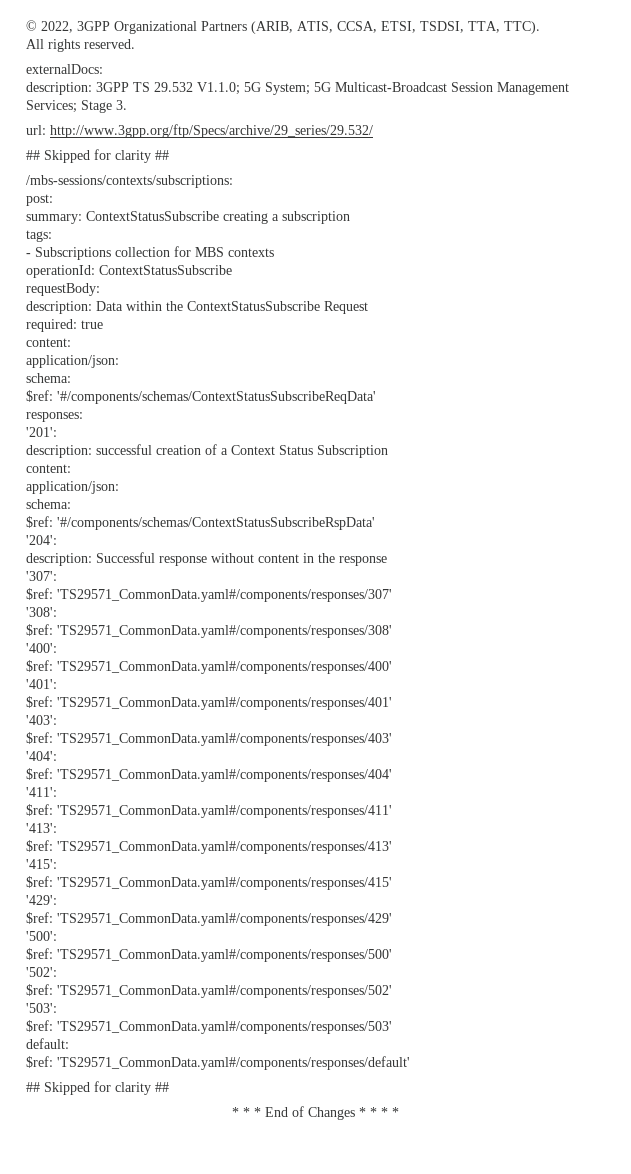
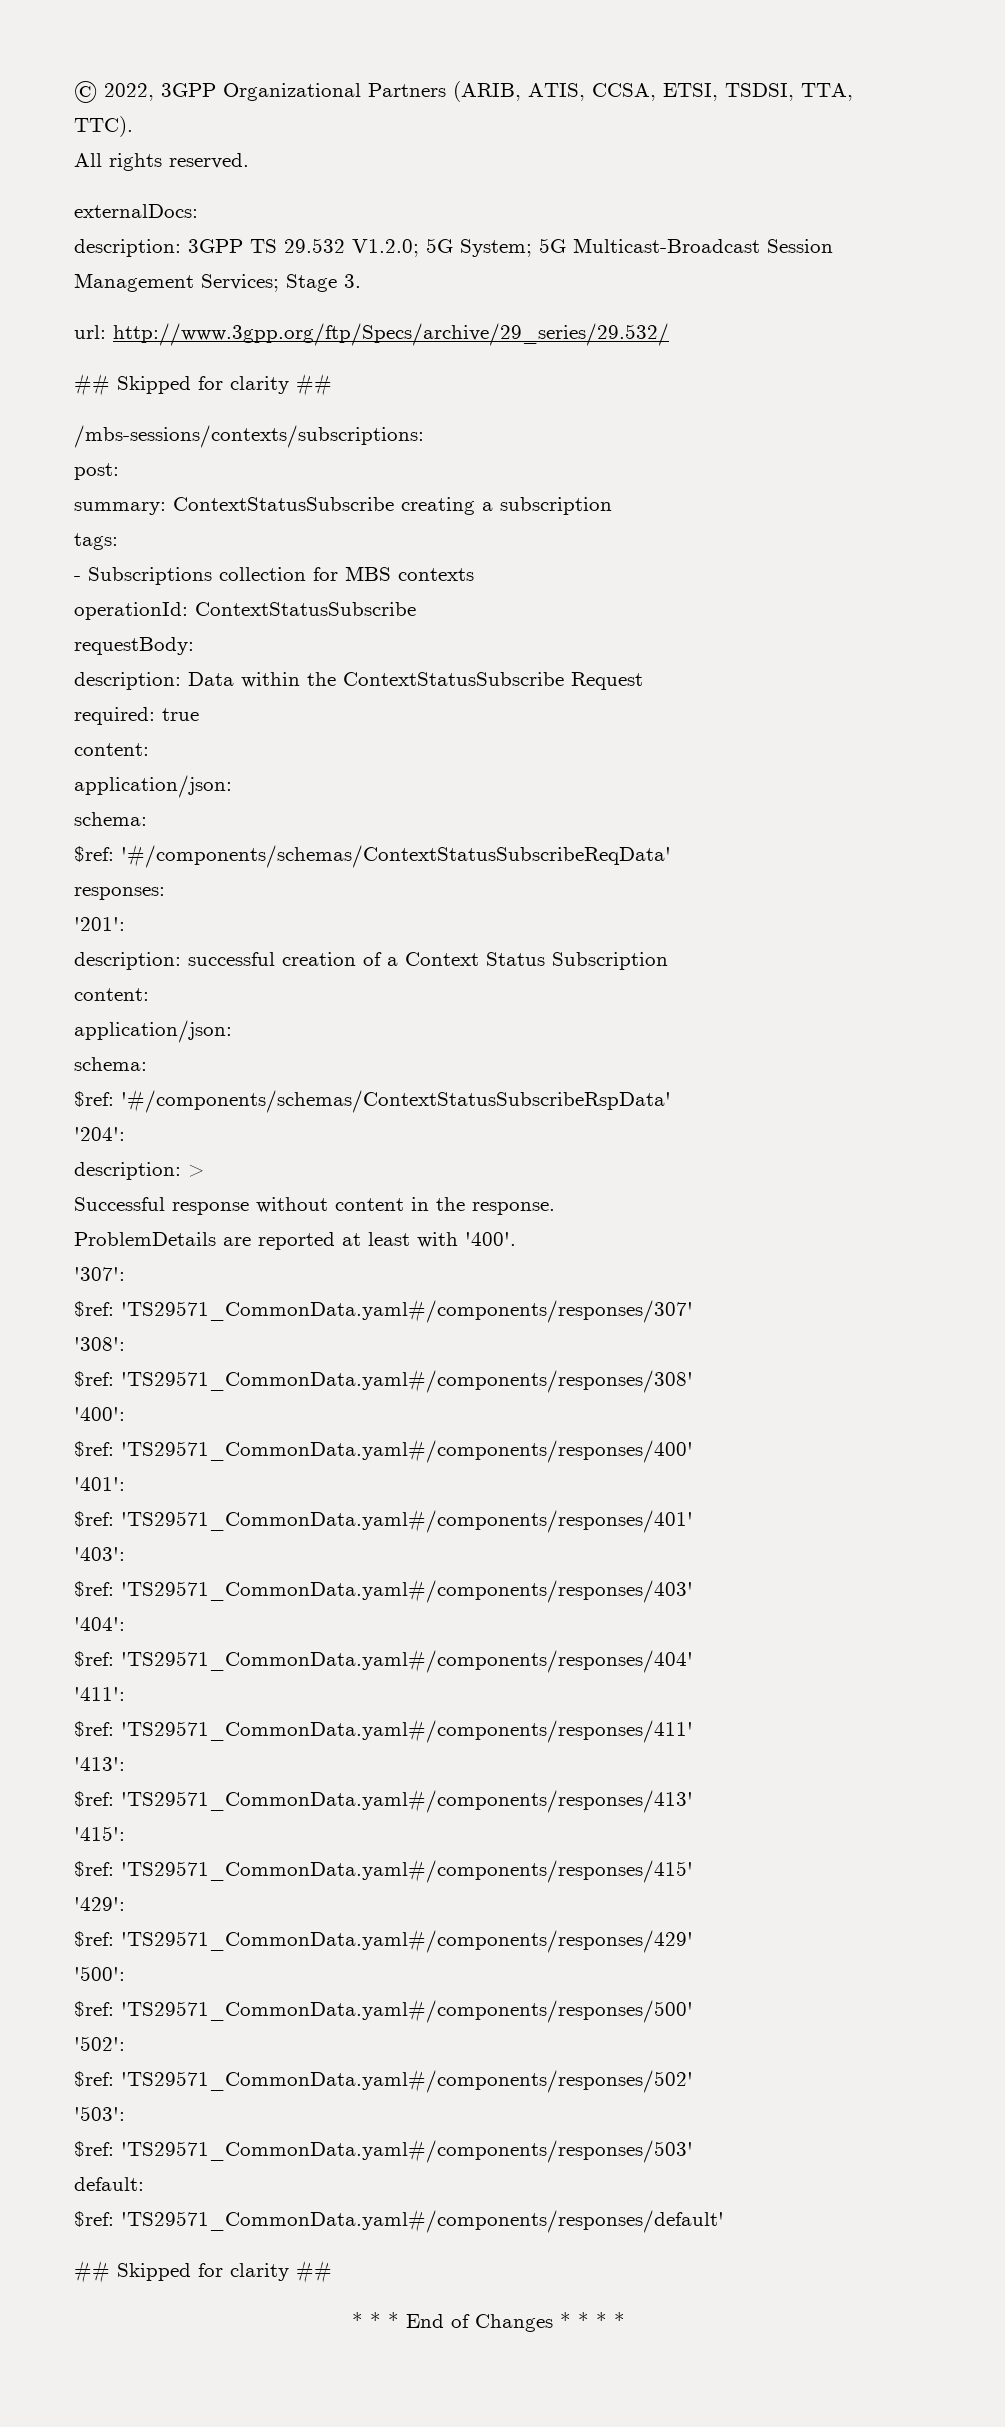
[197,82,240,95] V1.1.0; -> [352,239,419,257] V1.2.0;
(92, 559) none -> [188,1164,204,1177] > //
[339,556,387,566] response -> [472,1202,555,1215] [74,1232,516,1250] response. // ProblemDetails are reported at least with '400'.

